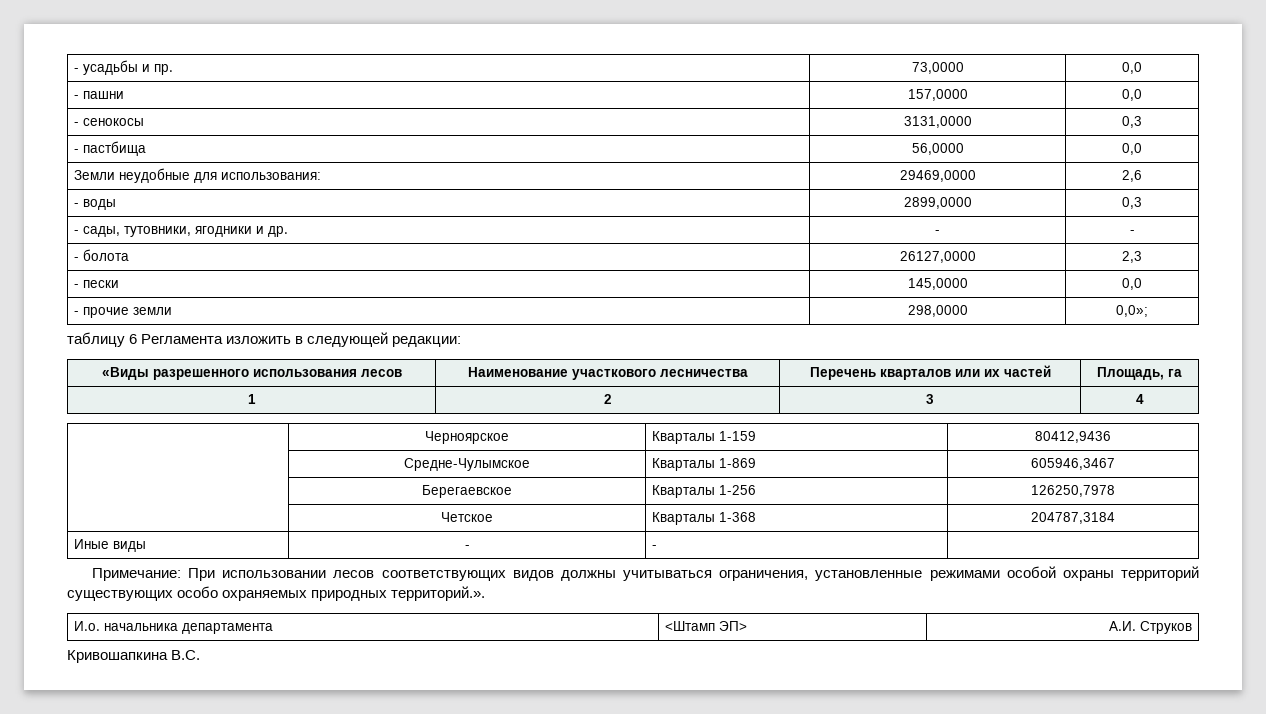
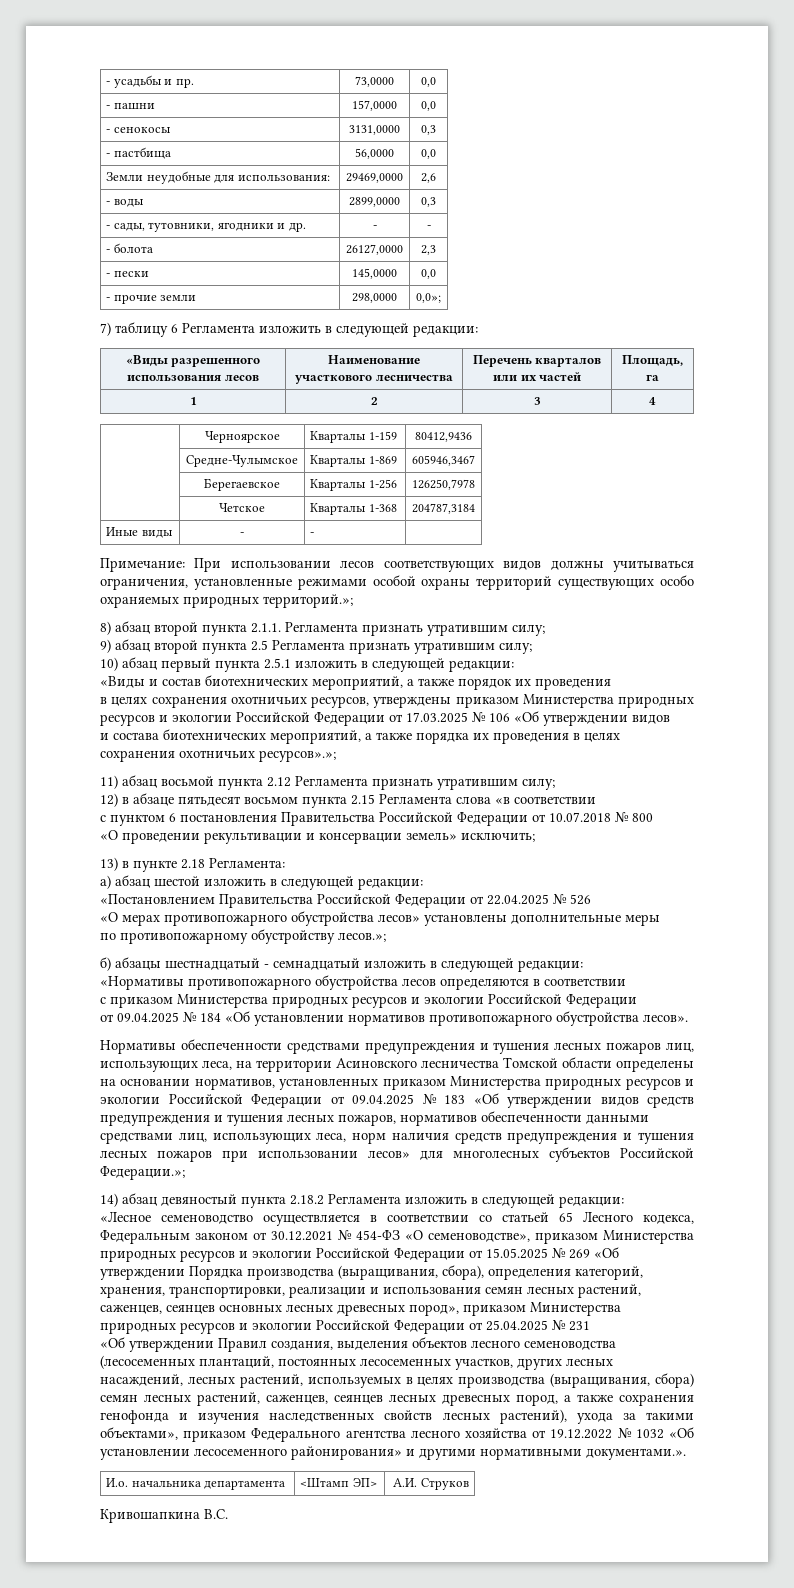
(1148, 311) none -> [100,322,111,336] 7)
[391,586,486,601] территорий.». -> [263,594,353,608] [100,621,545,636] [100,639,532,654] [100,657,514,672] [100,675,611,690] [100,694,694,708] [100,711,670,726] [100,729,620,744] [100,750,336,762] [100,775,555,790] [100,793,596,808] [100,812,653,826] [100,830,535,844] [100,857,285,872] [100,875,423,890] [100,894,591,908] [100,911,660,926] [100,929,386,944] [100,957,583,972] [100,975,626,990] [100,994,637,1008] [100,1011,688,1026] [100,1039,694,1054] [100,1057,694,1072] [100,1076,694,1090] [100,1093,694,1108] [100,1111,649,1126] [100,1132,694,1144] [100,1147,694,1162] [100,1166,185,1180] [100,1193,624,1208] [100,1211,694,1226] [100,1230,694,1244] [100,1247,619,1262] [100,1265,643,1280] [100,1284,641,1298] [100,1302,621,1316] [100,1320,590,1334] [100,1337,616,1352] [100,1355,613,1370] [100,1373,694,1388] [100,1392,694,1406] [100,1409,694,1424] [100,1427,694,1442] [100,1446,686,1460] территорий.»; // 8) абзац второй пункта 2.1.1. Регламента признать утратившим силу; // 9) абзац второй пункта 2.5 Регламента признать утратившим силу; // 10) абзац первый пункта 2.5.1 изложить в следующей редакции: // «Виды и состав биотехнических мероприятий, а также порядок их проведения // в целях сохранения охотничьих ресурсов, утверждены приказом Министерства природных ресурсов и экологии Российской Федерации от 17.03.2025 № 106 «Об утверждении видов // и состава биотехнических мероприятий, а также порядка их проведения в целях сохранения охотничьих ресурсов».»; // 11) абзац восьмой пункта 2.12 Регламента признать утратившим силу; // 12) в абзаце пятьдесят восьмом пункта 2.15 Регламента слова «в соответствии // с пунктом 6 постановления Правительства Российской Федерации от 10.07.2018 № 800 // «О проведении рекультивации и консервации земель» исключить; // 13) в пункте 2.18 Регламента: // а) абзац шестой изложить в следующей редакции: // «Постановлением Правительства Российской Федерации от 22.04.2025 № 526 // «О мерах противопожарного обустройства лесов» установлены дополнительные меры // по противопожарному обустройству лесов.»; // б) абзацы шестнадцатый - семнадцатый изложить в следующей редакции: // «Нормативы противопожарного обустройства лесов определяются в соответствии // с приказом Министерства природных ресурсов и экологии Российской Федерации // от 09.04.2025 № 184 «Об установлении нормативов противопожарного обустройства лесов». // Нормативы обеспеченности средствами предупреждения и тушения лесных пожаров лиц, использующих леса, на территории Асиновского лесничества Томской области определены на основании нормативов, установленных приказом Министерства природных ресурсов и экологии Российской Федерации от 09.04.2025 № 183 «Об утверждении видов средств предупреждения и тушения лесных пожаров, нормативов обеспеченности данными средствами лиц, использующих леса, норм наличия средств предупреждения и тушения лесных пожаров при использовании лесов» для многолесных субъектов Российской Федерации.»; // 14) абзац девяностый пункта 2.18.2 Регламента изложить в следующей редакции: // «Лесное семеноводство осуществляется в соответствии со статьей 65 Лесного кодекса, Федеральным законом от 30.12.2021 № 454-ФЗ «О семеноводстве», приказом Министерства природных ресурсов и экологии Российской Федерации от 15.05.2025 № 269 «Об утверждении Порядка производства (выращивания, сбора), определения категорий, хранения, транспортировки, реализации и использования семян лесных растений, саженцев, сеянцев основных лесных древесных пород», приказом Министерства природных ресурсов и экологии Российской Федерации от 25.04.2025 № 231 // «Об утверждении Правил создания, выделения объектов лесного семеноводства (лесосеменных плантаций, постоянных лесосеменных участков, других лесных насаждений, лесных растений, используемых в целях производства (выращивания, сбора) семян лесных растений, саженцев, сеянцев лесных древесных пород, а также сохранения генофонда и изучения наследственных свойств лесных растений), ухода за такими объектами», приказом Федерального агентства лесного хозяйства от 19.12.2022 № 1032 «Об установлении лесосеменного районирования» и другими нормативными документами.».

